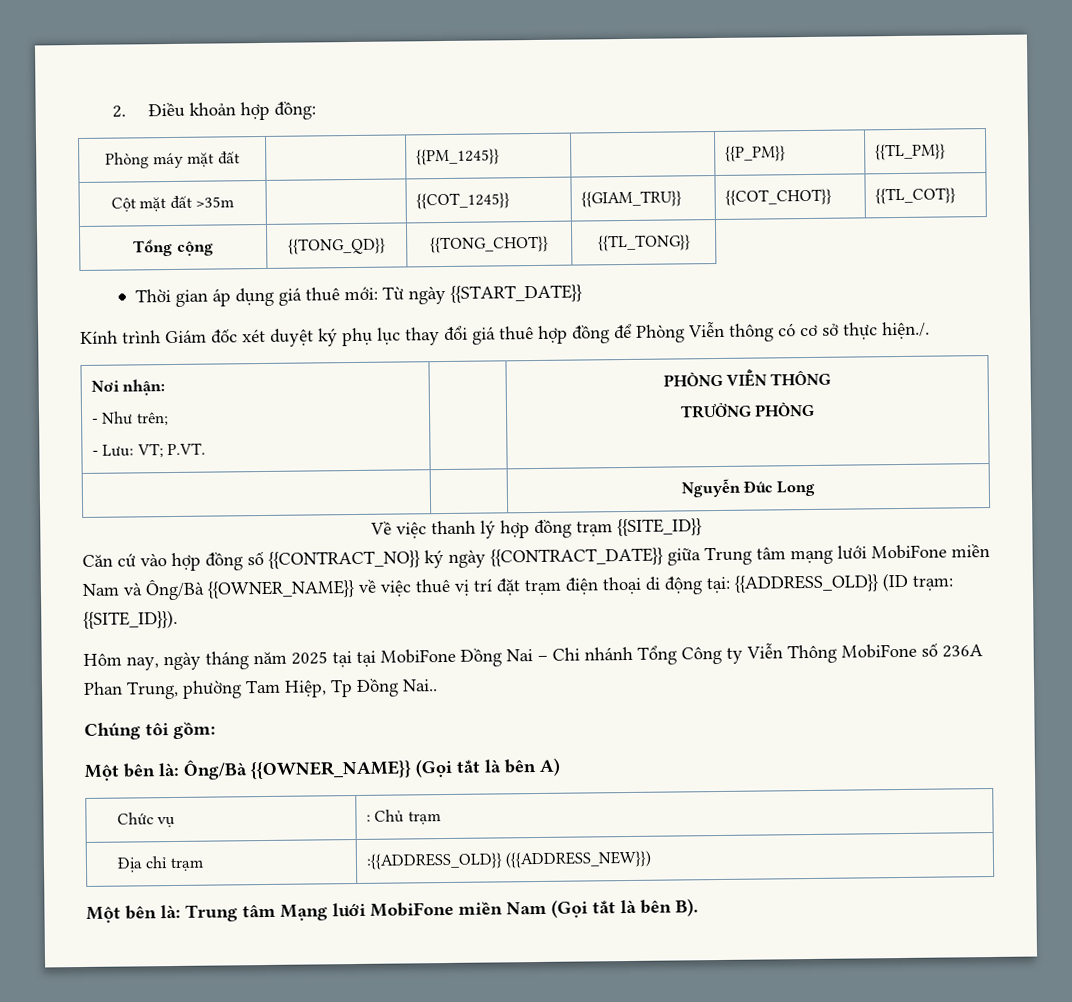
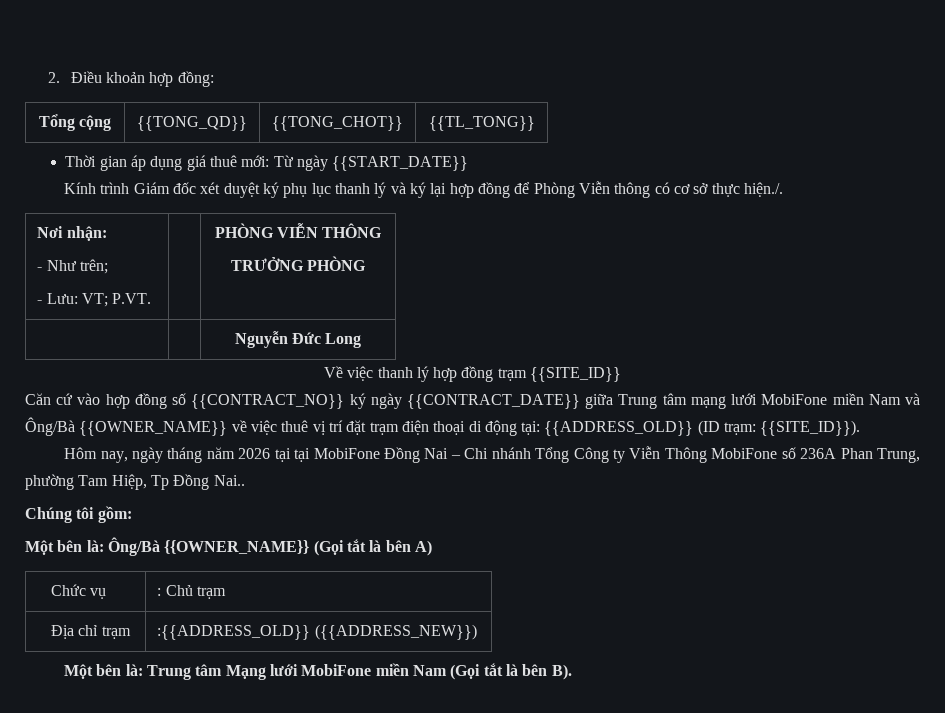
[105,151,240,169] [415,148,500,166] [724,145,786,162] [874,143,946,161] [110,195,235,212] [415,192,510,210] [580,190,682,208] [724,188,832,206] [874,187,956,205] // Phòng máy mặt đất | | {{PM_1245}} | | {{P_PM}} | {{TL_PM}} // Cột mặt đất >35m | | {{COT_1245}} | {{GIAM_TRU}} | {{COT_CHOT}} | {{TL_COT}} -> (214, 79) none
[405,325,534,346] thay đổi giá thuê -> [335,182,447,198] thanh lý và ký lại
[291,651,328,665] 2025 -> [238,448,271,459] 2026

